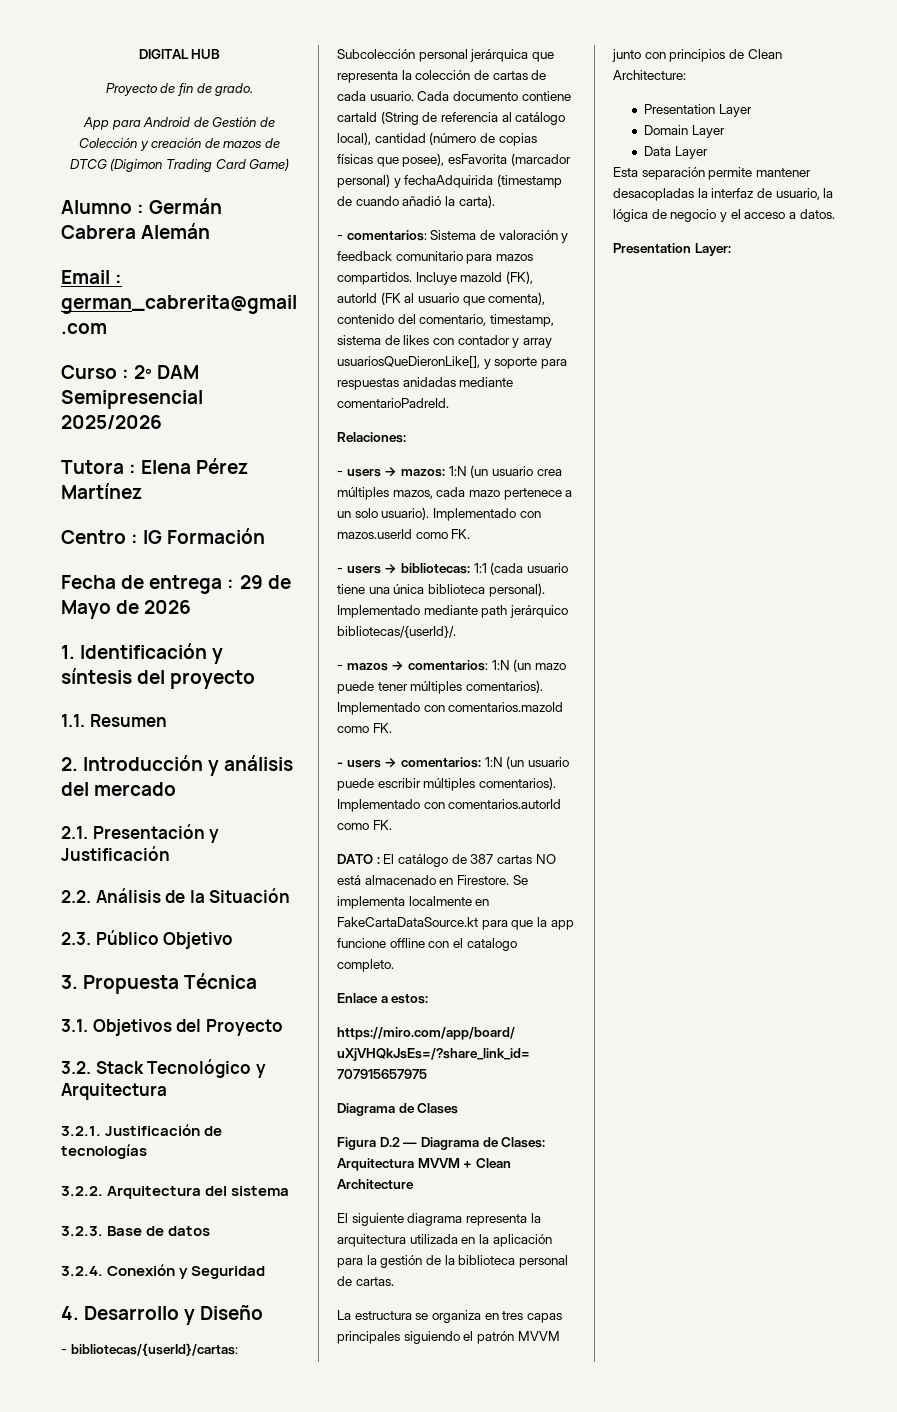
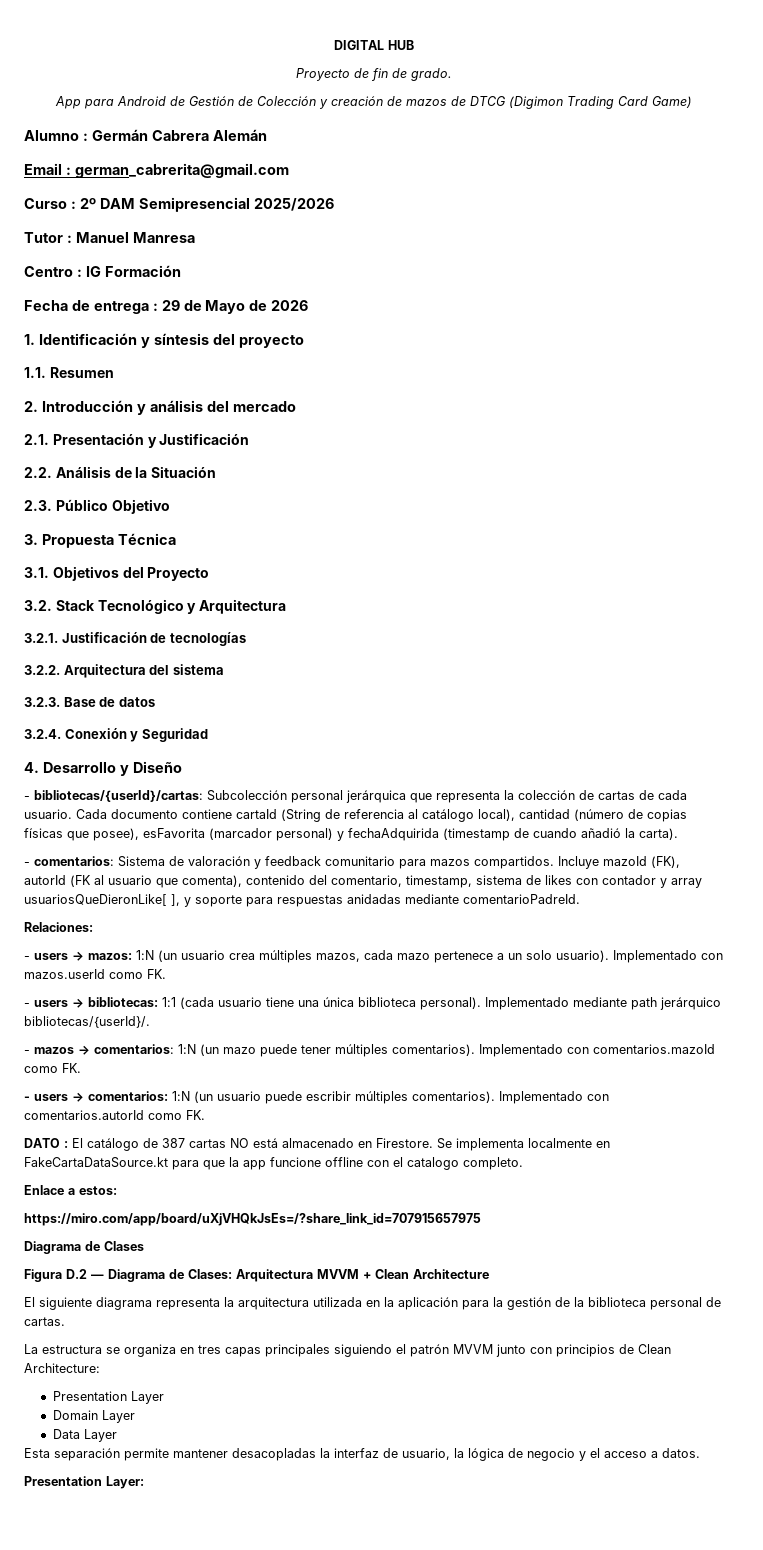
[61,458,249,474] [61,483,142,499] Tutora : Elena Pérez Martínez -> [24,232,195,243] Tutor : Manuel Manresa
[337,356,480,368] usuariosQueDieronLike[], -> [24,894,180,906] usuariosQueDieronLike[ ],

